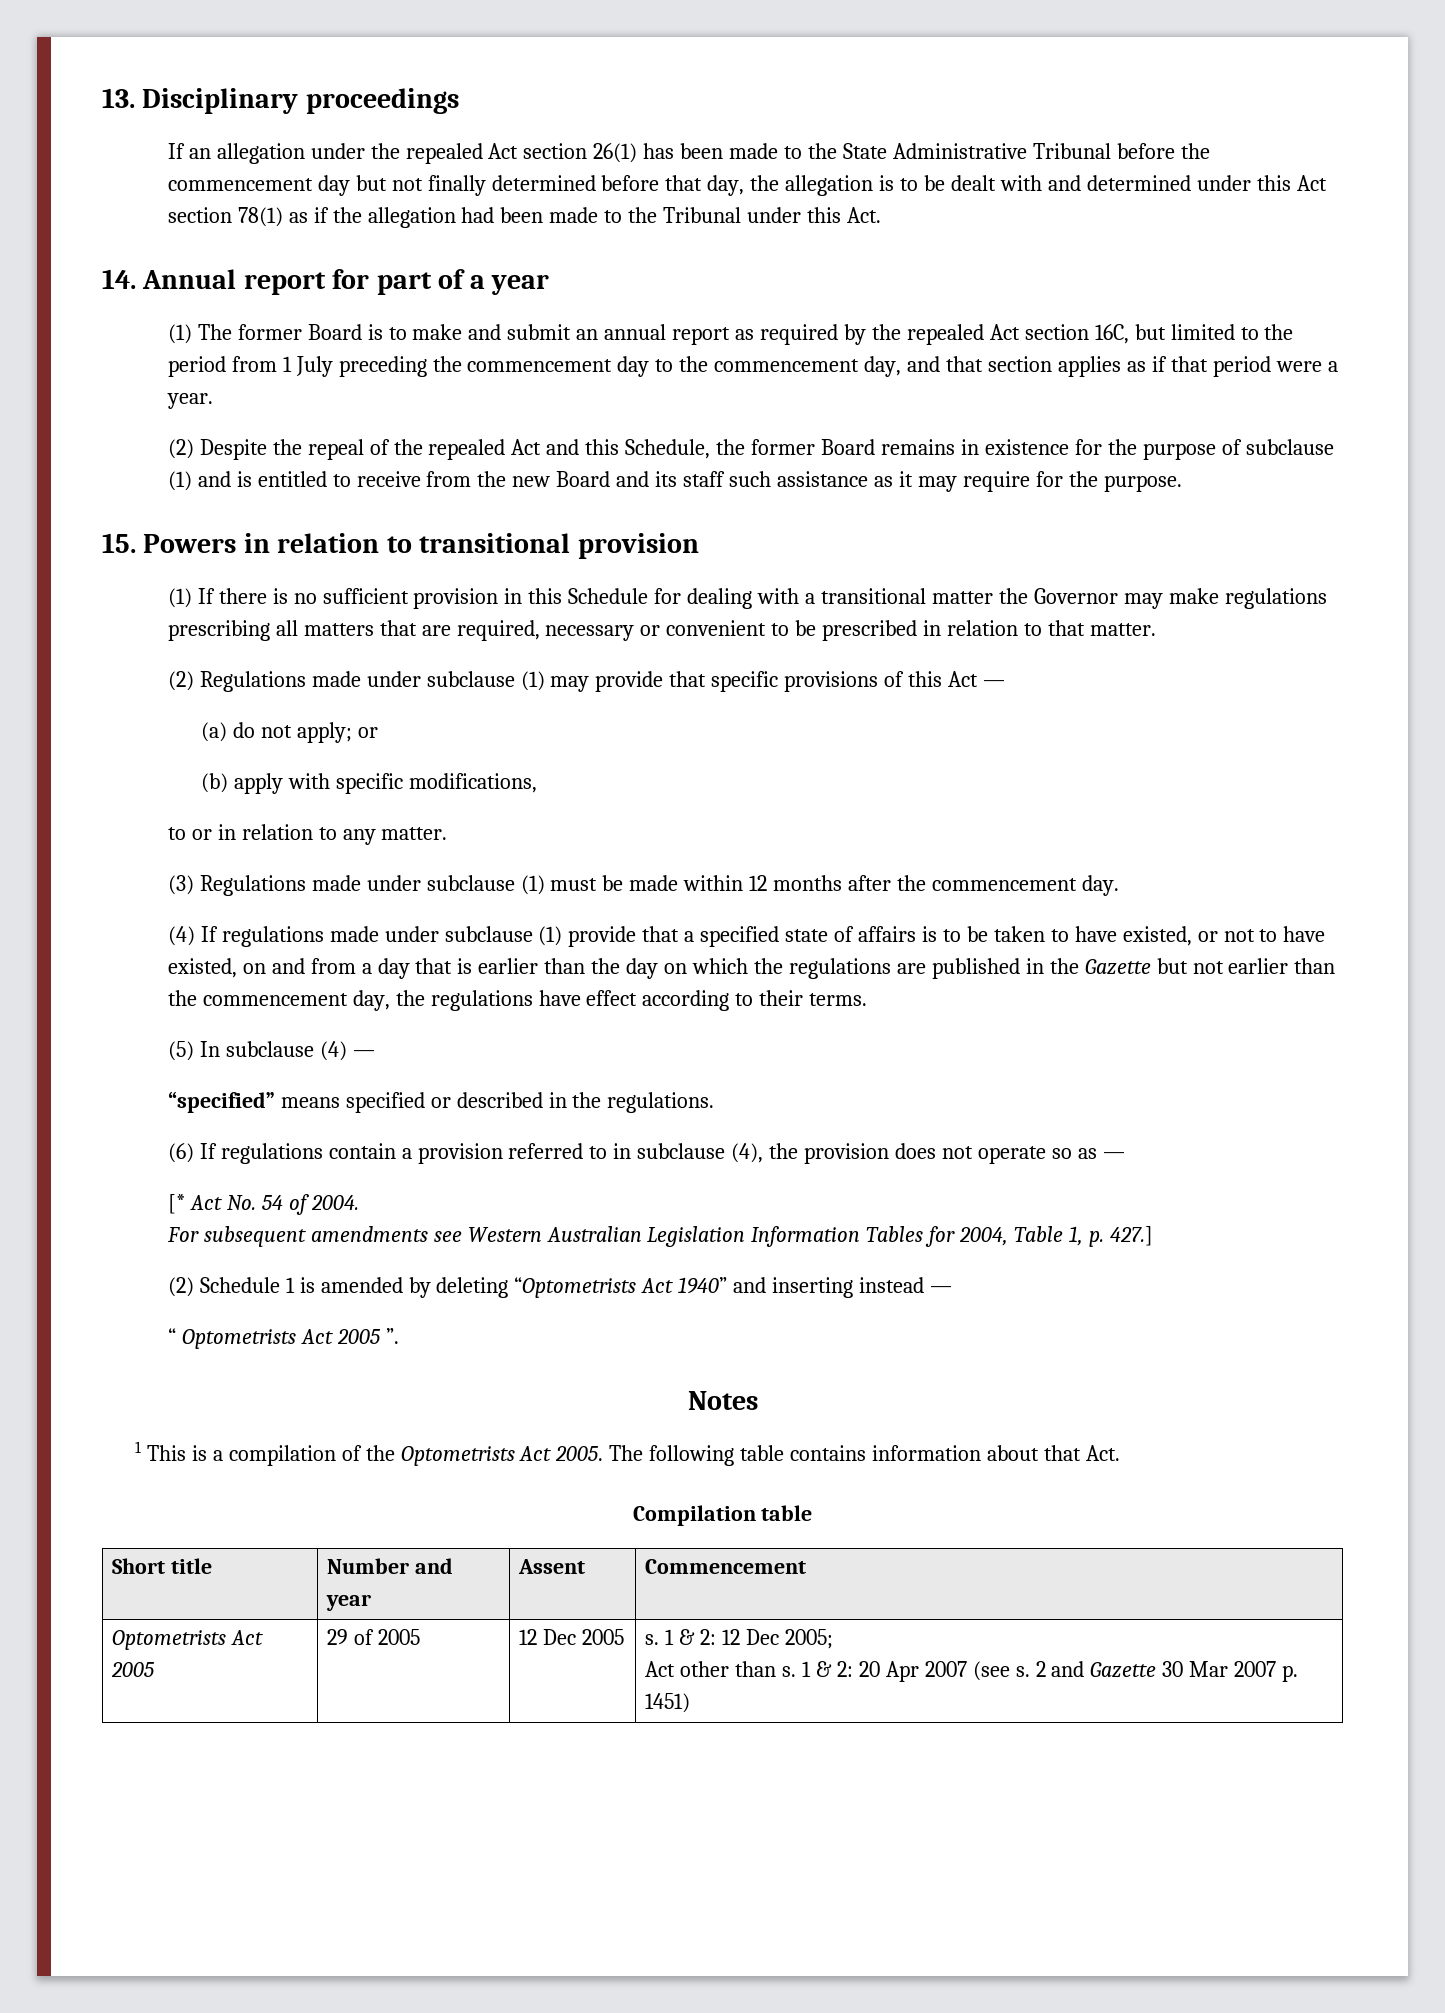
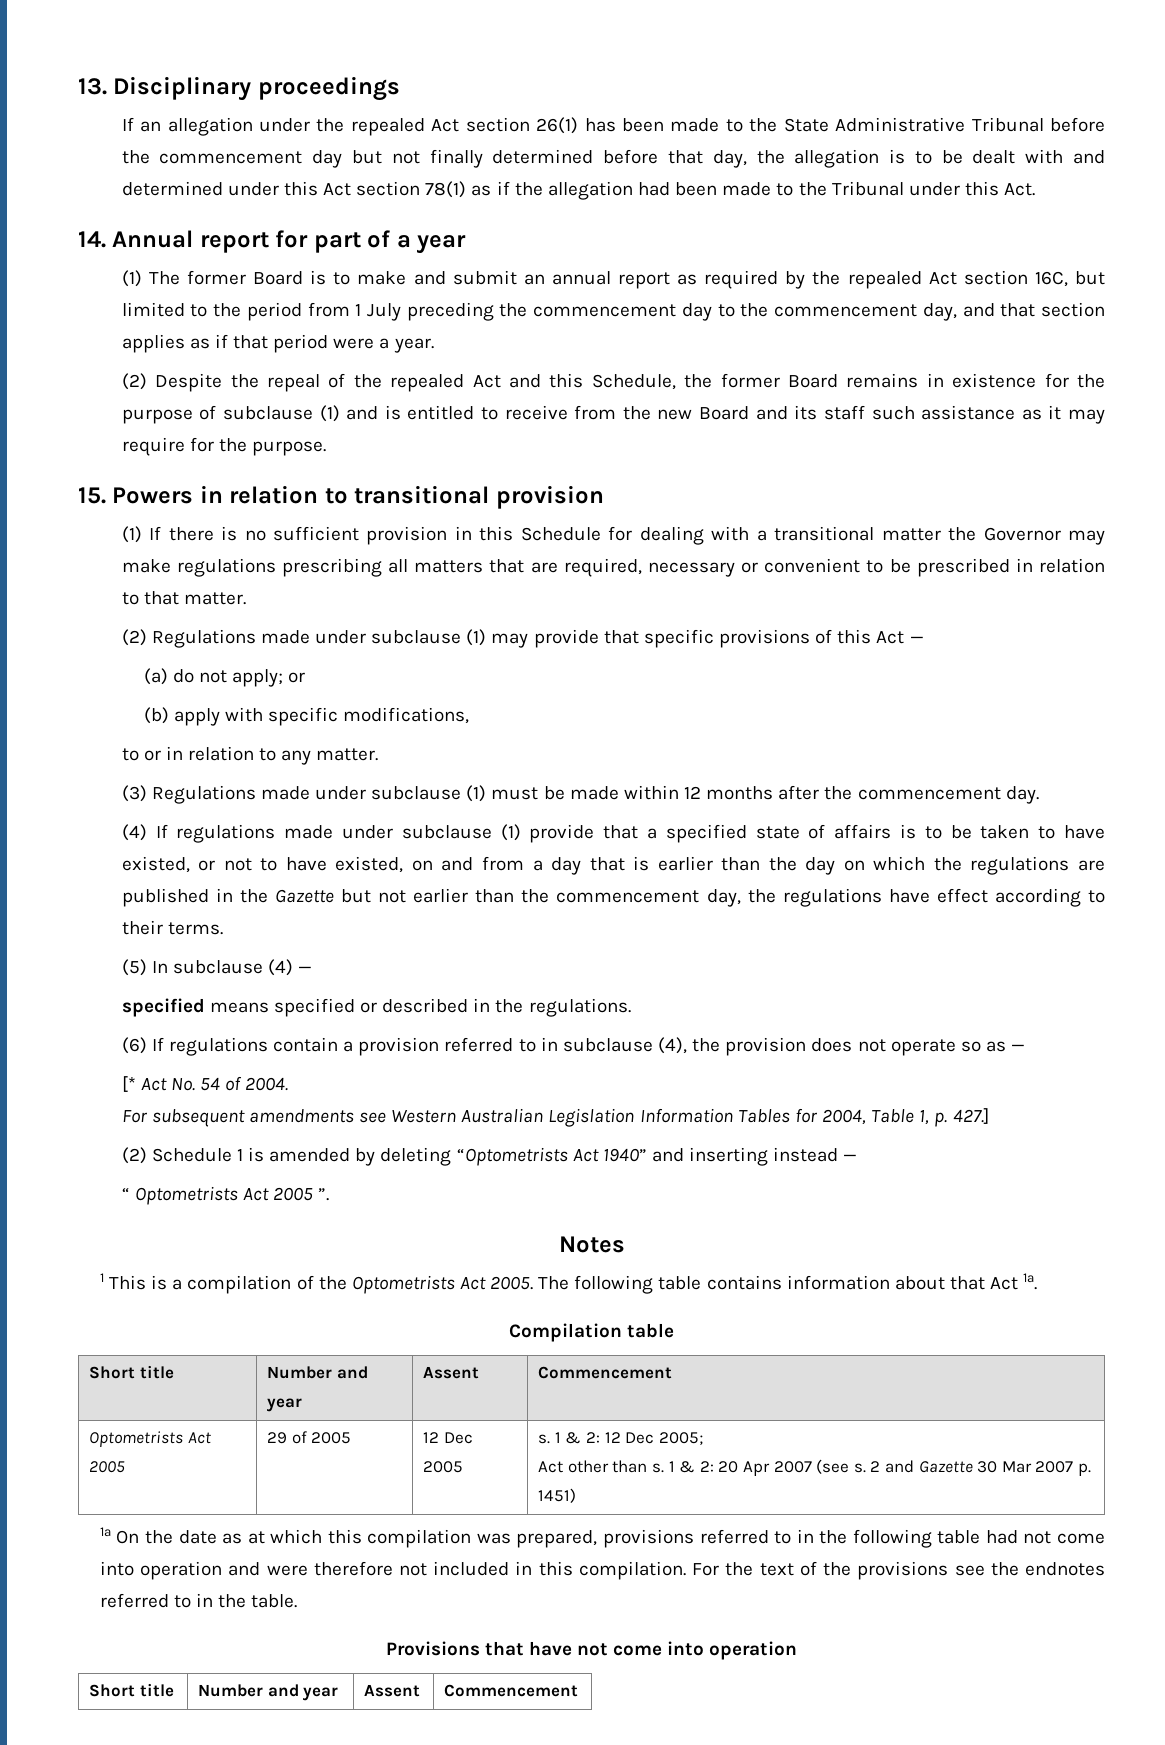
[167,1091,275,1113] “specified” -> [121,998,205,1017] specified
[1085,1445,1120,1461] Act. -> [990,1273,1038,1290] Act 1a.
(691, 1703) none -> [99,1527,1106,1548] [99,1561,1105,1580] [99,1593,298,1608] [385,1641,798,1660] [89,1683,174,1697] [198,1684,339,1701] [364,1684,421,1697] [444,1684,579,1697] // 1a On the date as at which this compilation was prepared, provisions referred to in the following table had not come into operation and were therefore not included in this compilation. For the text of the provisions see the endnotes referred to in the table. // Provisions that have not come into operation // Short title | Number and year | Assent | Commencement

